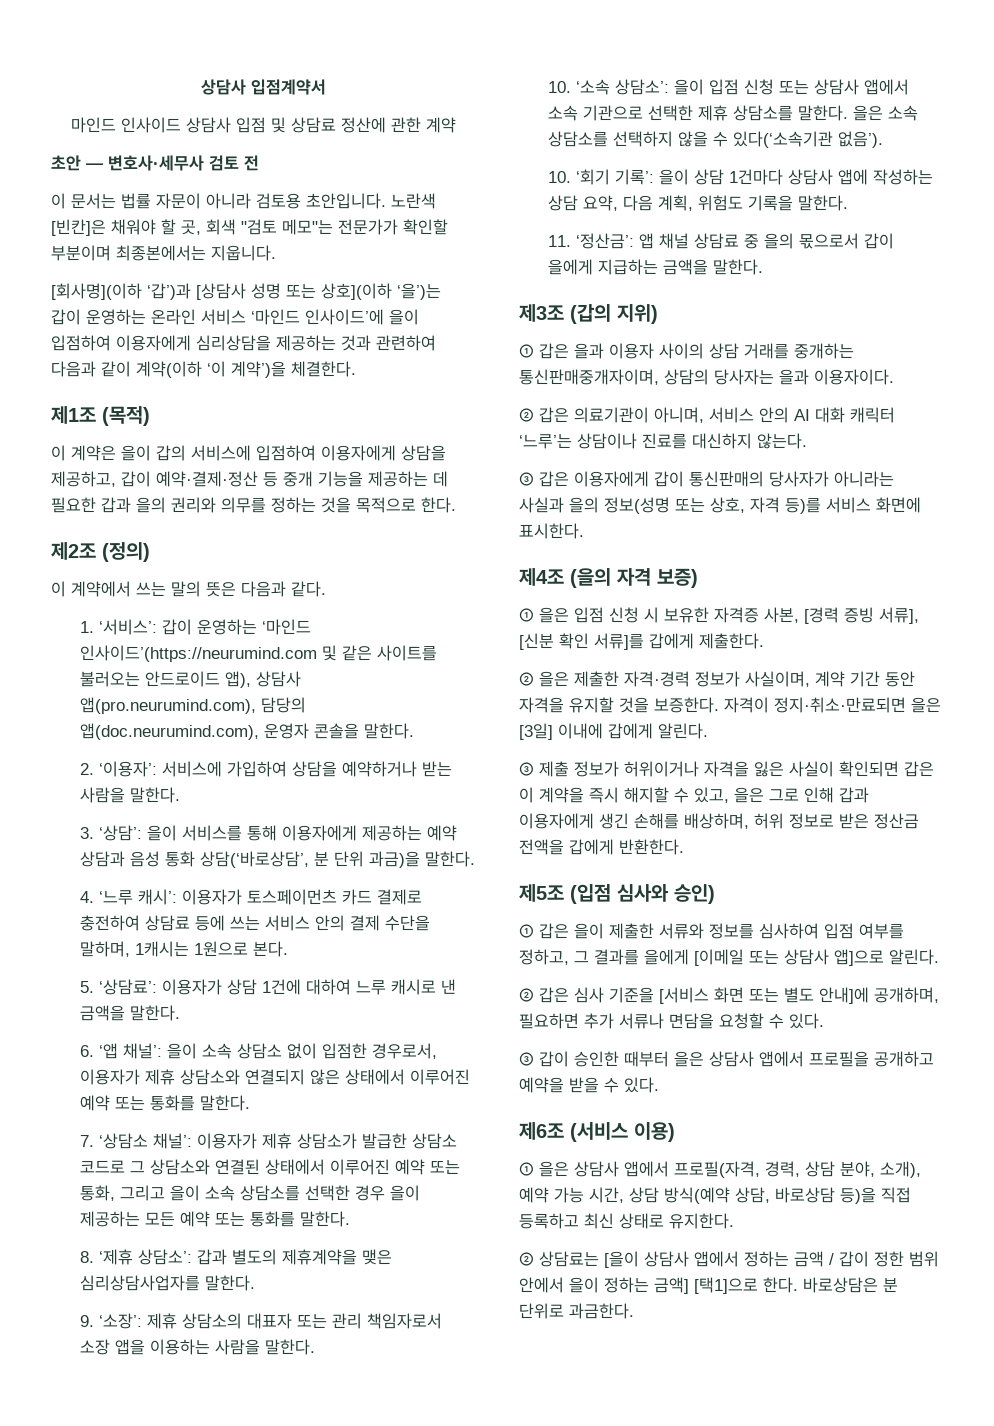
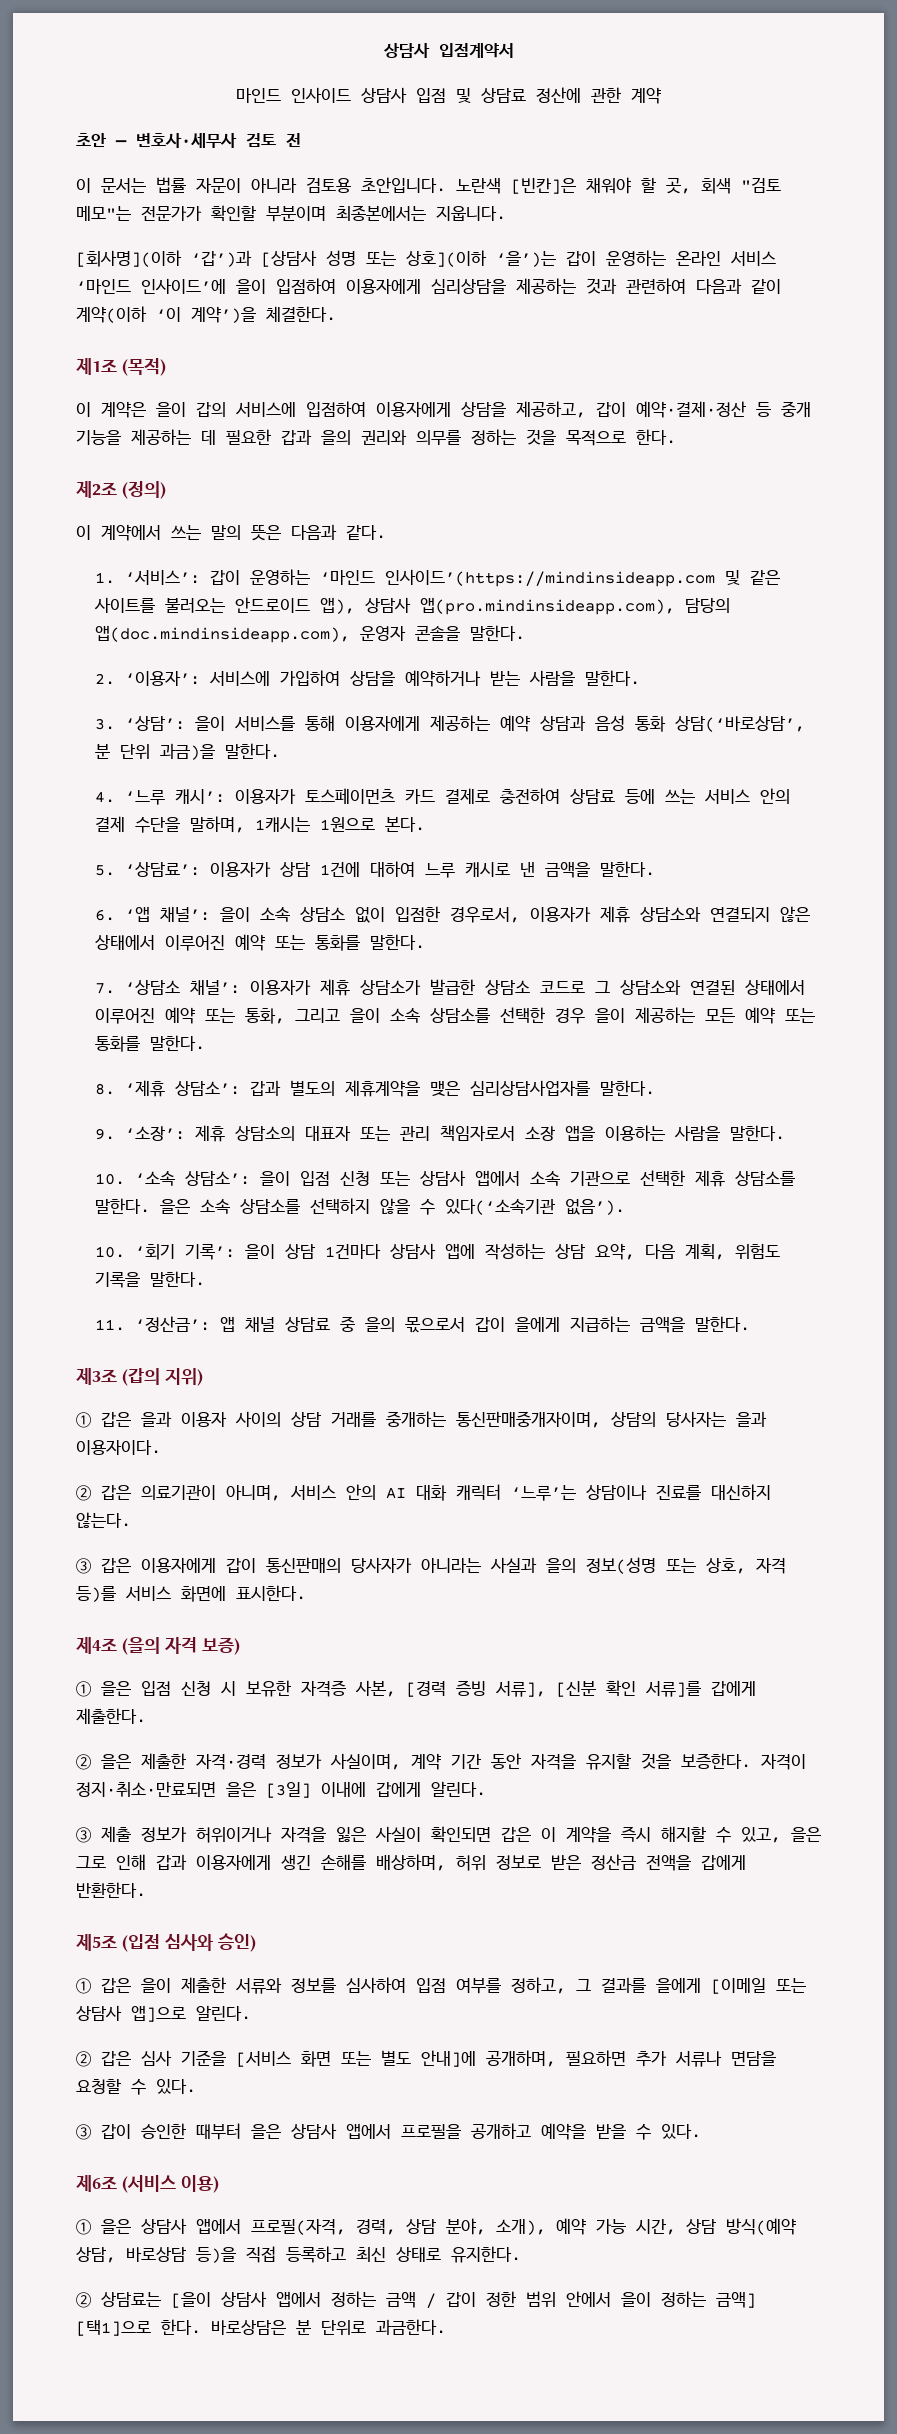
[79,645,317,662] 인사이드’(https://neurumind.com -> [385,569,716,587] 인사이드’(https://mindinsideapp.com
[79,697,306,714] [79,723,259,740] 앱(pro.neurumind.com), 담당의 앱(doc.neurumind.com), -> [420,597,731,615] [95,625,351,643] 앱(pro.mindinsideapp.com), 담당의 앱(doc.mindinsideapp.com),

